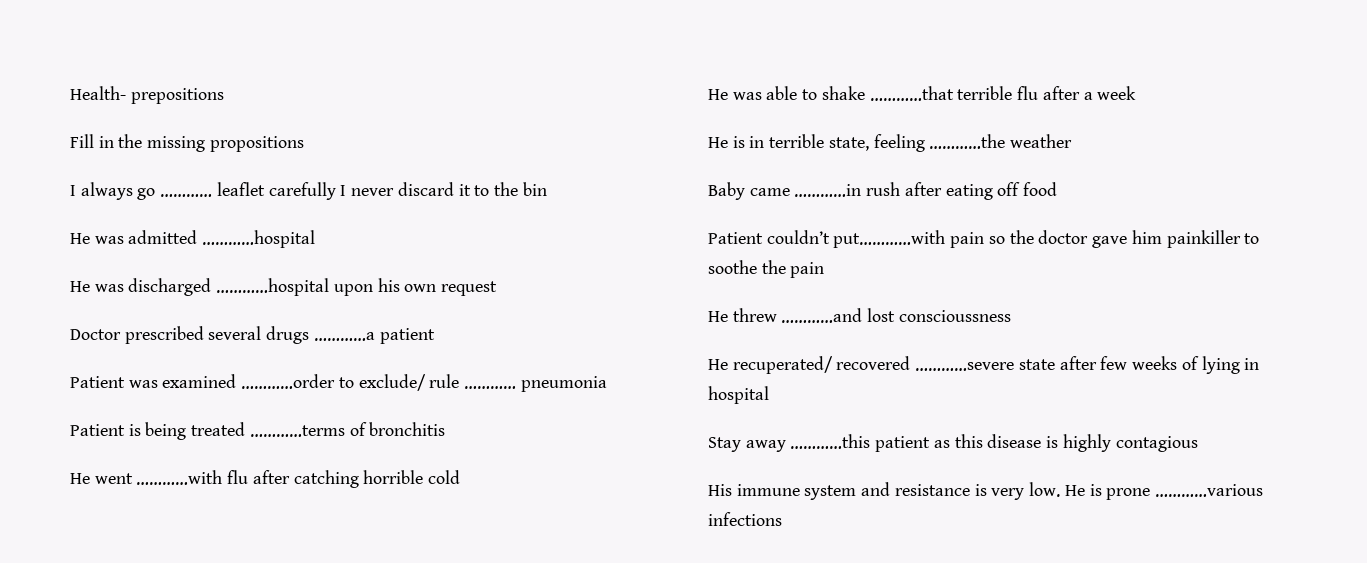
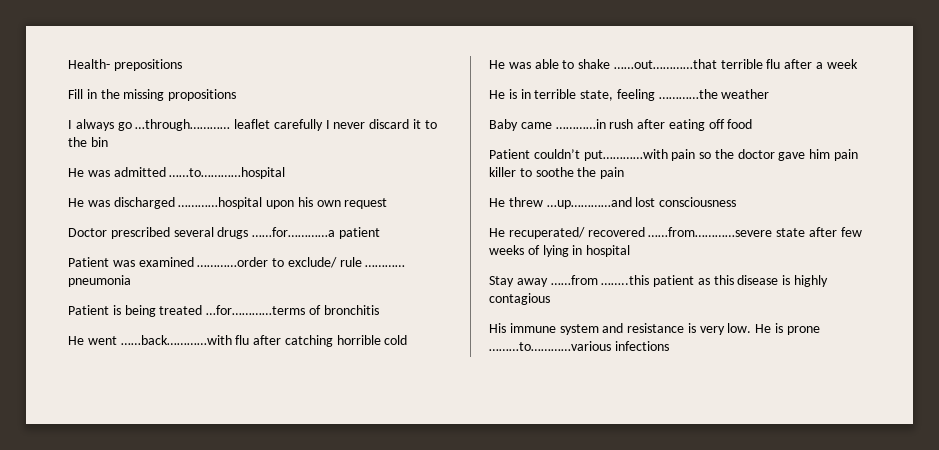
[160,194,213,197] ………… -> [135,119,231,131] …through…………
[202,230,316,248] …………hospital -> [169,167,286,179] ……to…………hospital
[313,332,375,341] …………a -> [252,227,336,237] ……for…………a
[249,425,345,437] …………terms -> [206,305,306,315] …for…………terms
[136,470,223,485] …………with -> [120,335,232,345] ……back…………with
[869,86,954,101] …………that -> [613,59,717,69] ……out…………that
[1166,230,1241,248] painkiller -> [834,149,859,161] [489,167,516,177] pain killer
[781,308,1011,323] …………and lost conscioussness -> [546,197,737,209] …up…………and lost consciousness
[915,362,1015,371] …………severe -> [648,227,773,237] ……from…………severe
[790,434,871,449] …………this -> [550,275,650,285] ……from ……..this
[1154,484,1263,497] …………various -> [489,341,611,351] ………to…………various

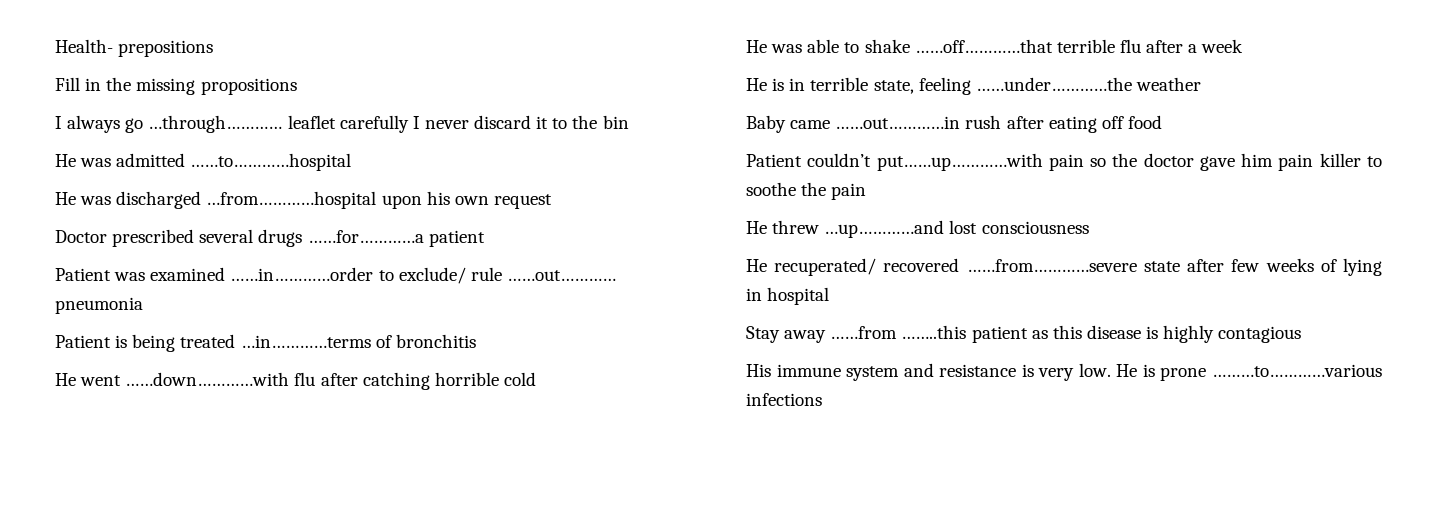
[178,197,263,209] …………hospital -> [206,191,377,209] …from…………hospital
[197,257,269,267] …………order -> [230,267,374,281] ……in…………order
[365,265,406,267] ………… -> [506,270,616,281] ……out…………
[206,305,306,315] …for…………terms -> [240,335,371,348] …in…………terms
[120,335,232,345] ……back…………with -> [125,372,290,386] ……down…………with
[613,59,717,69] ……out…………that -> [914,39,1053,53] ……off…………that
[658,89,718,99] …………the -> [975,77,1132,91] ……under…………the
[555,119,606,129] …………in -> [835,116,961,129] ……out…………in
[583,149,668,161] put…………with -> [876,153,1043,171] put……up…………with

